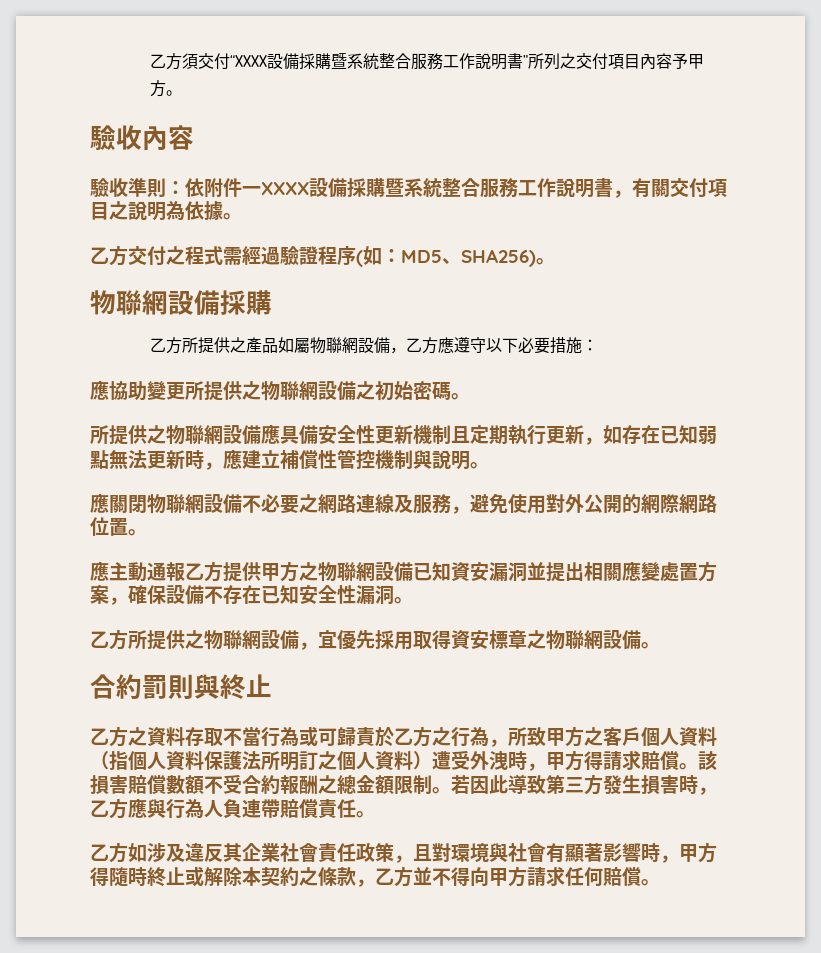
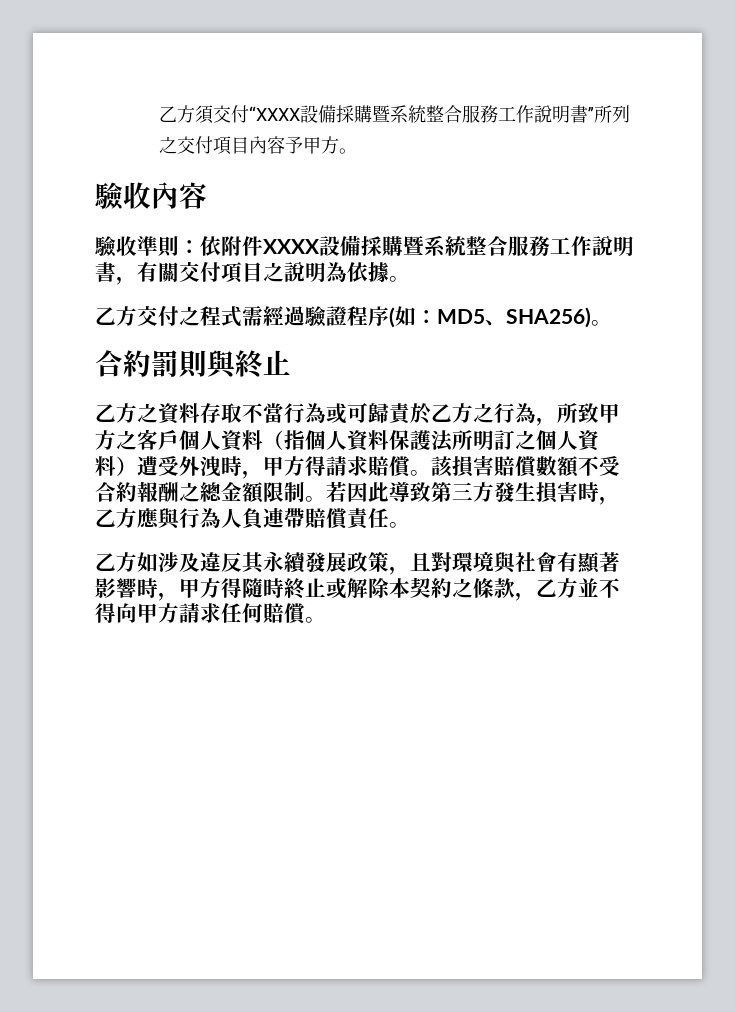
[242,186,261,195] 一 -> (263, 246) none
[90,290,272,315] [150,337,599,354] [90,381,470,401] [90,425,717,445] [90,449,489,470] [90,493,717,514] [90,517,147,536] [90,561,717,582] [90,585,413,605] [90,629,660,650] // 物聯網設備採購 // 乙方所提供之產品如屬物聯網設備，乙方應遵守以下必要措施： // 應協助變更所提供之物聯網設備之初始密碼。 // 所提供之物聯網設備應具備安全性更新機制且定期執行更新，如存在已知弱點無法更新時，應建立補償性管控機制與說明。 // 應關閉物聯網設備不必要之網路連線及服務，避免使用對外公開的網際網路位置。 // 應主動通報乙方提供甲方之物聯網設備已知資安漏洞並提出相關應變處置方案，確保設備不存在已知安全性漏洞。 // 乙方所提供之物聯網設備，宜優先採用取得資安標章之物聯網設備。 -> (612, 323) none
[242,843,356,862] 企業社會責任 -> [263,551,347,573] 永續發展

